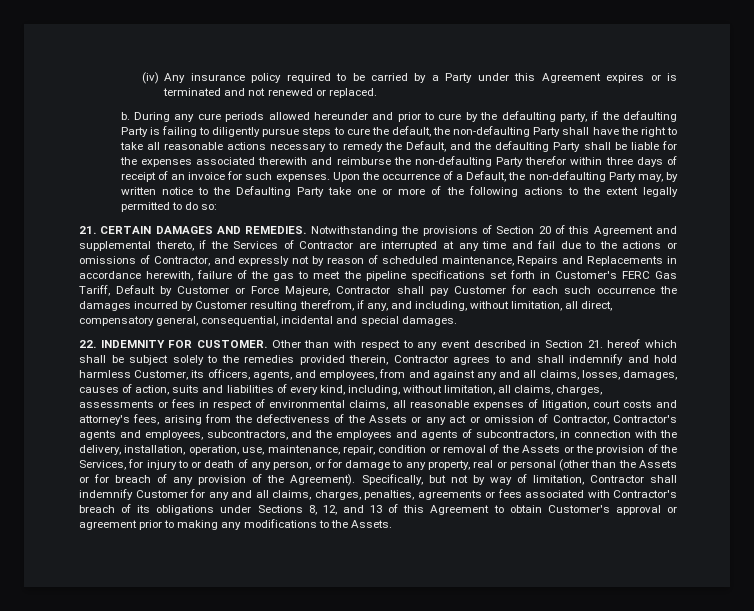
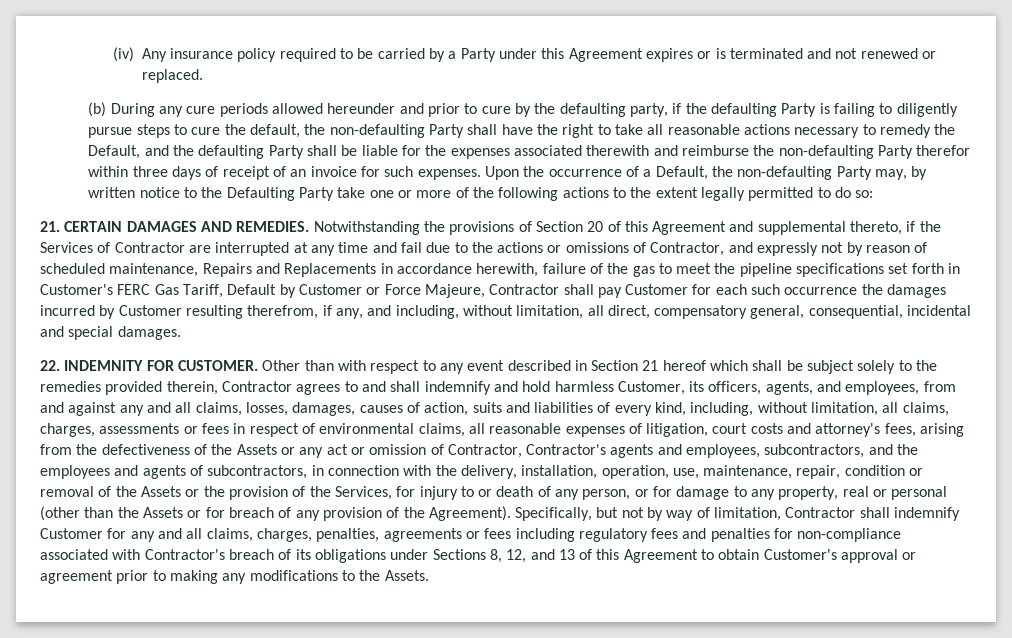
[120,112,130,120] b. -> [88,102,107,117] (b)
[587,340,603,348] 21. -> [642,360,659,371] 21
(522, 493) none -> [515,528,902,542] including regulatory fees and penalties for non-compliance

